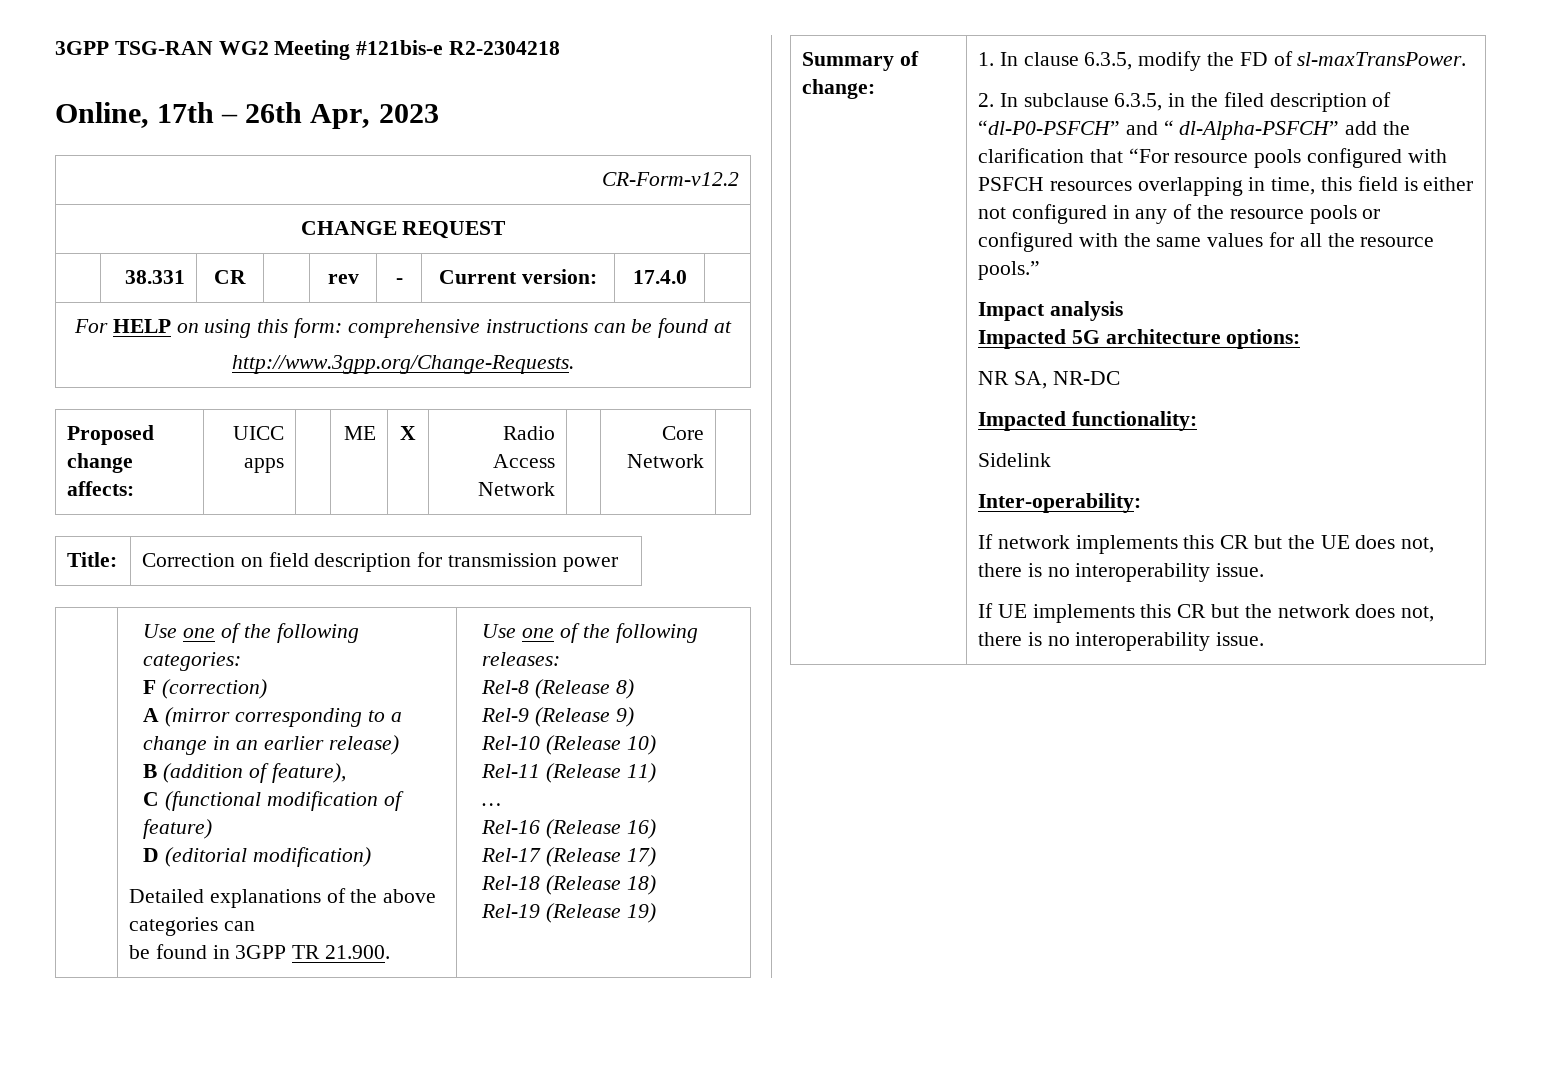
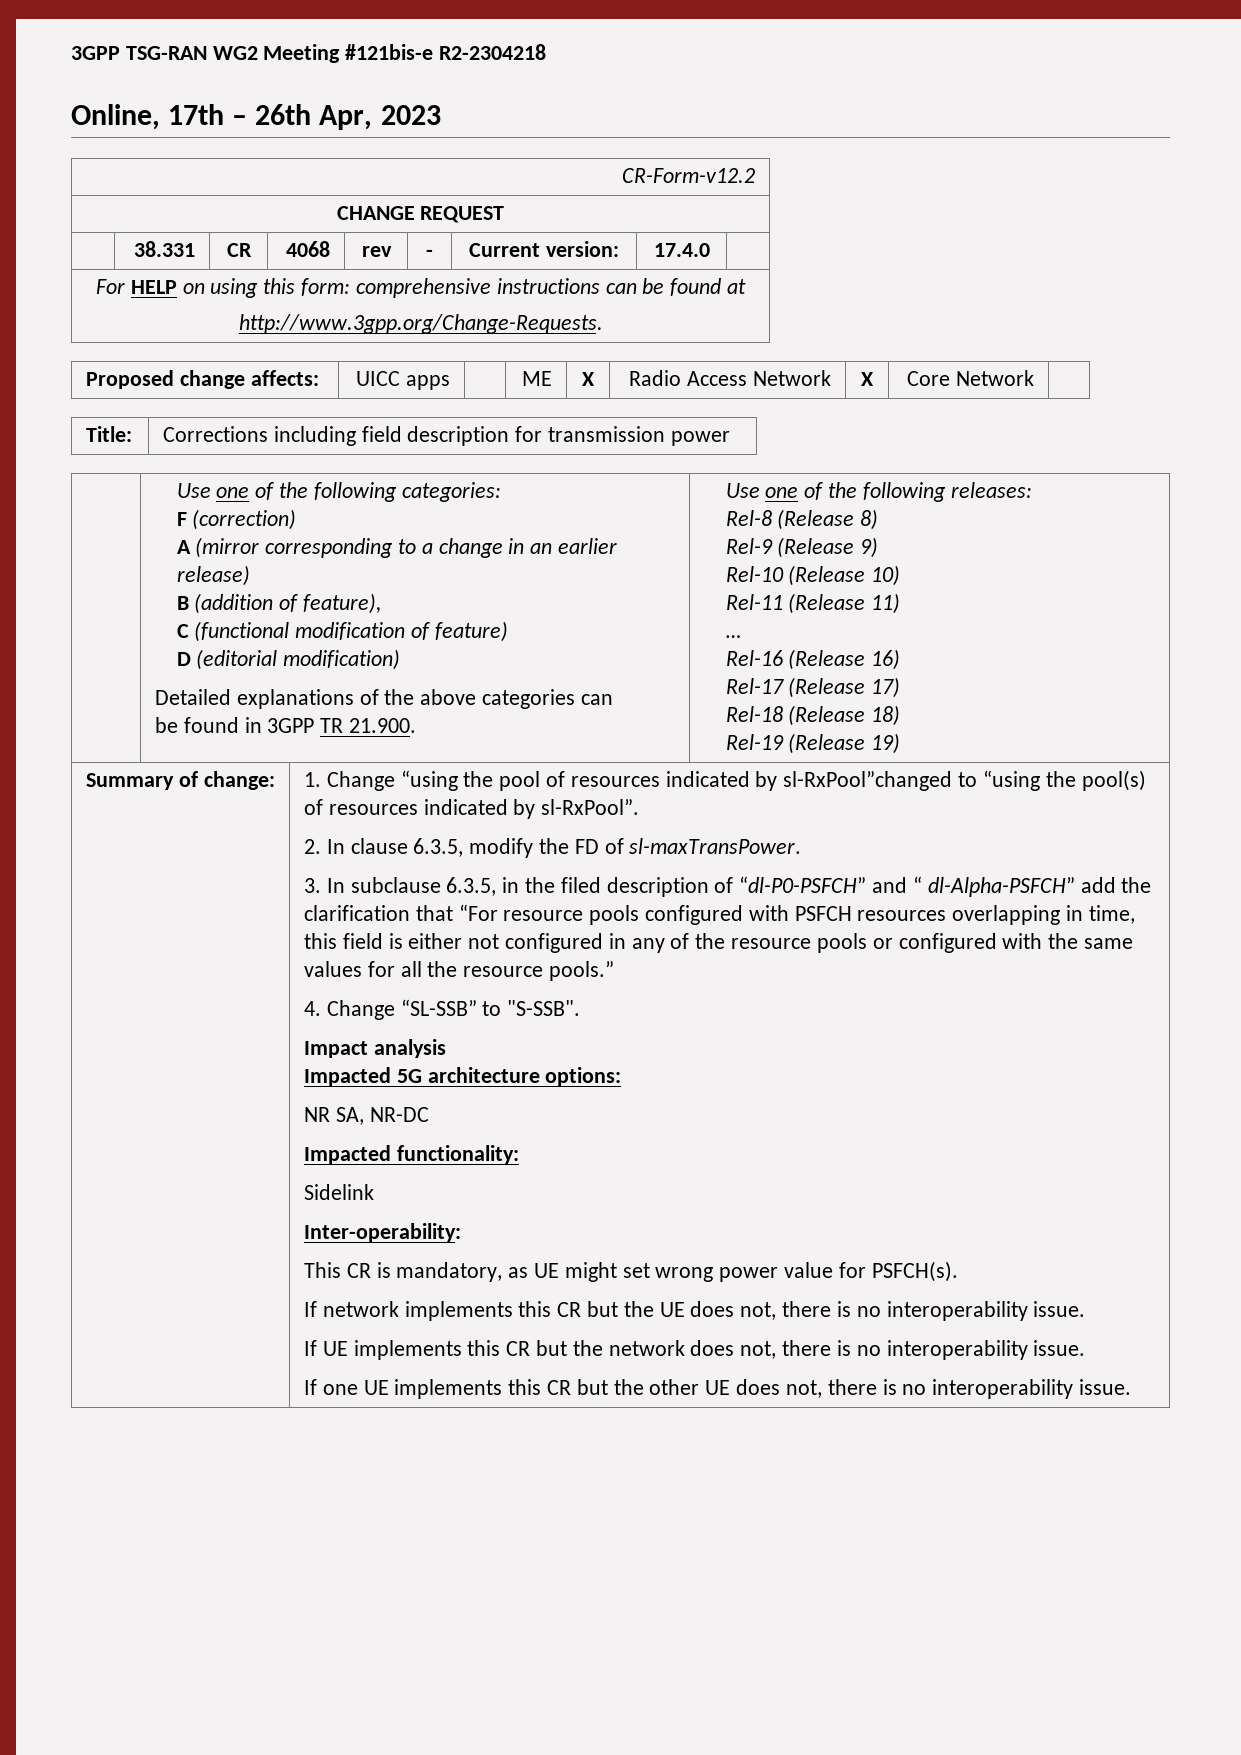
(246, 277) none -> [285,241,330,257] 4068
(555, 489) none -> [861,372,874,386] X
[142,553,263,567] Correction on -> [163,426,356,446] Corrections including
(995, 59) none -> [326,770,1146,791] [304,799,640,819] [304,839,322,854] Change “using the pool of resources indicated by sl-RxPool”changed to “using the pool(s) of resources indicated by sl-RxPool”. // 2.
[978,93,995,107] 2. -> [304,878,322,893] 3.
(1041, 270) none -> [304,999,581,1020] // 4. Change “SL-SSB” to "S-SSB".
(1142, 503) none -> [304,1261,958,1282] // This CR is mandatory, as UE might set wrong power value for PSFCH(s).
(1265, 639) none -> [304,1379,1131,1399] // If one UE implements this CR but the other UE does not, there is no interoperability issue.

